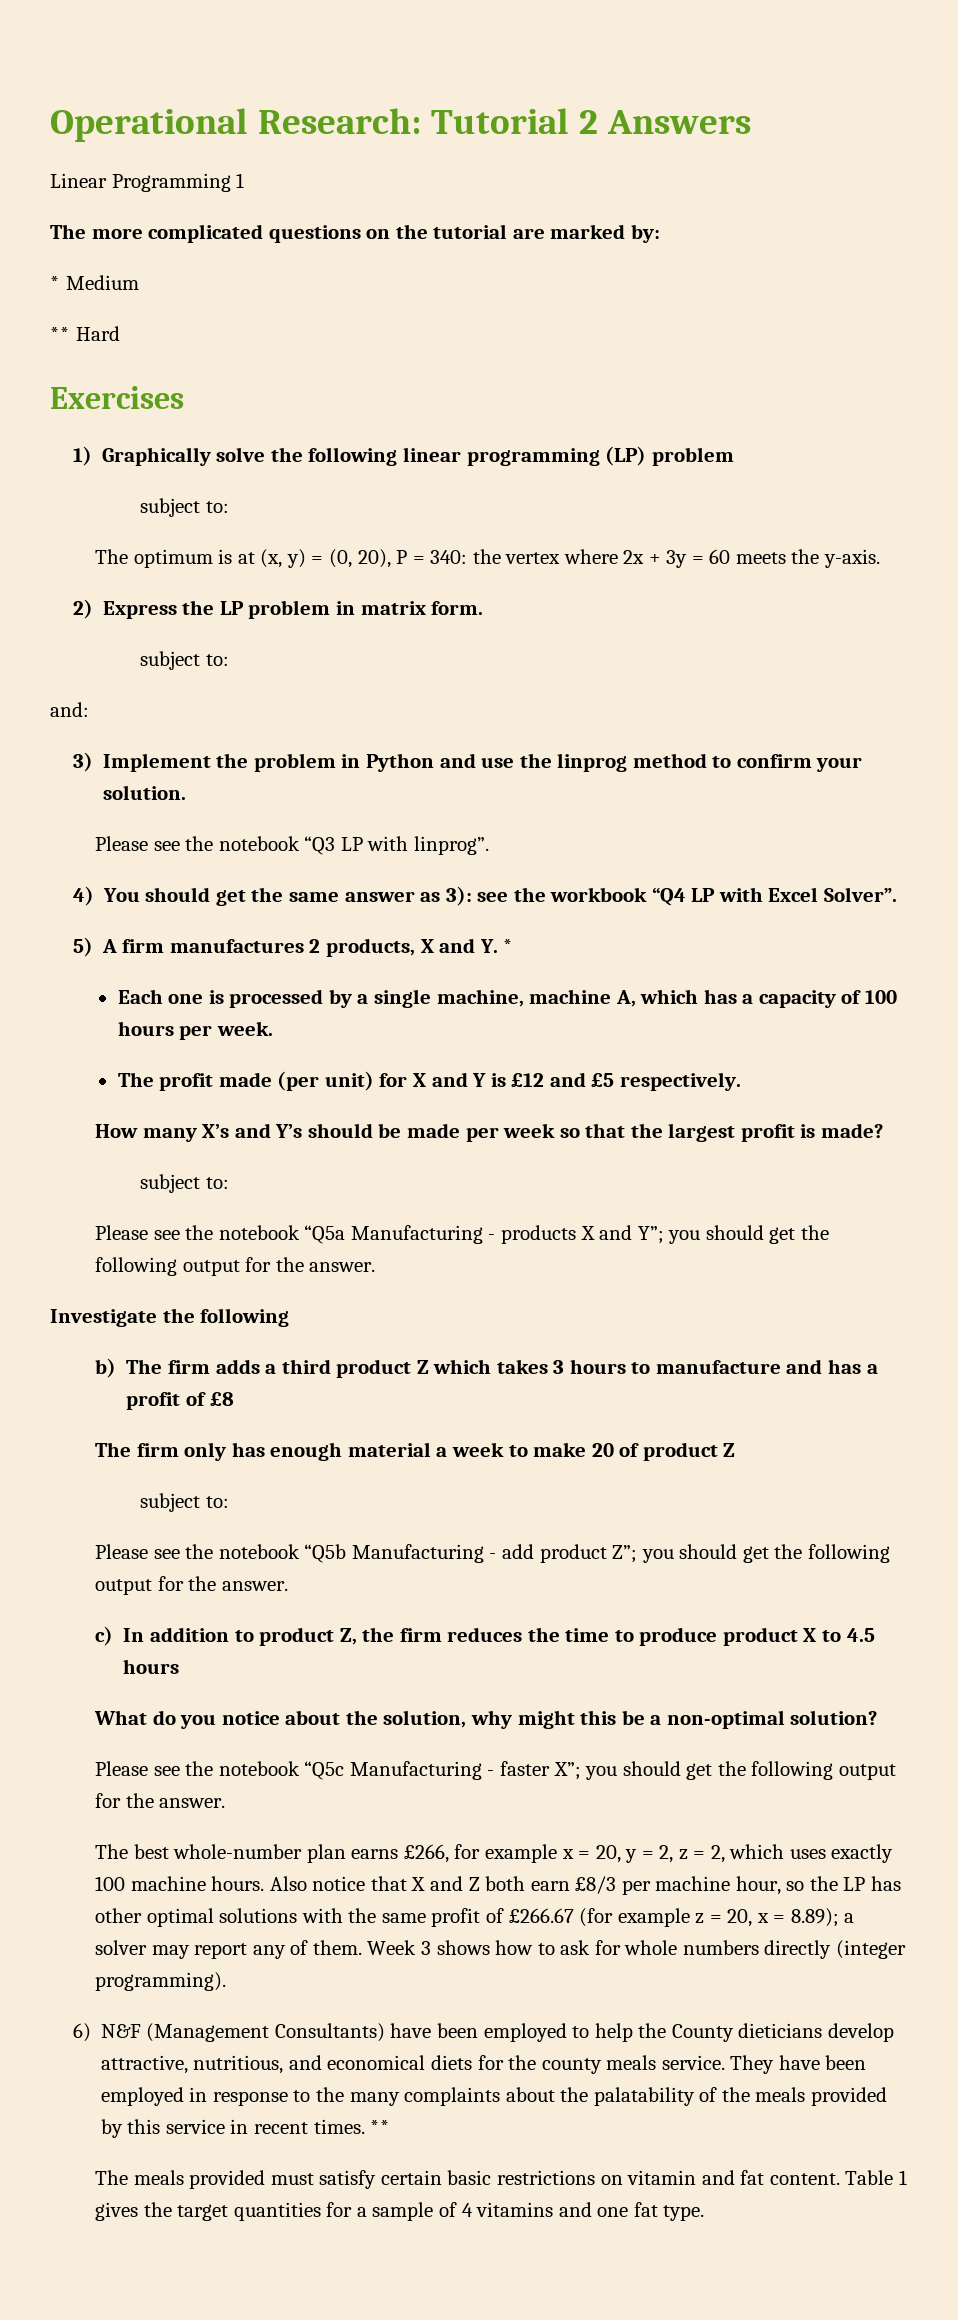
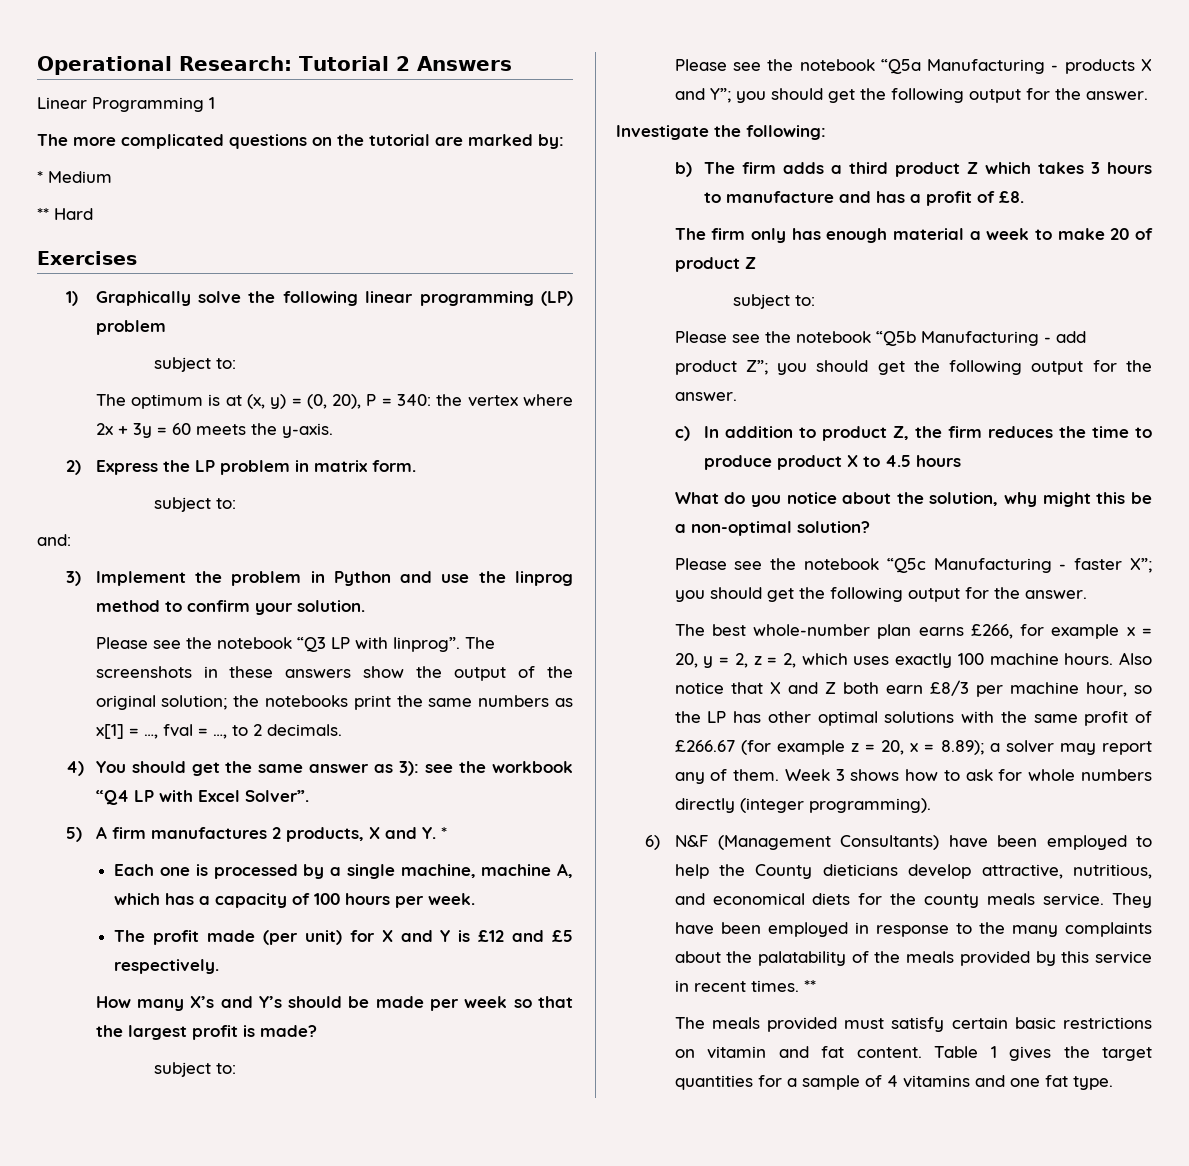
(489, 845) none -> [464,637,495,649] [95,666,574,681] [95,695,574,710] [95,724,342,739] The screenshots in these answers show the output of the original solution; the notebooks print the same numbers as x[1] = …, fval = …, to 2 decimals.
[200,1308,290,1327] following -> [746,125,826,140] following:
[209,1392,234,1406] £8 -> [998,191,1024,203] £8.

